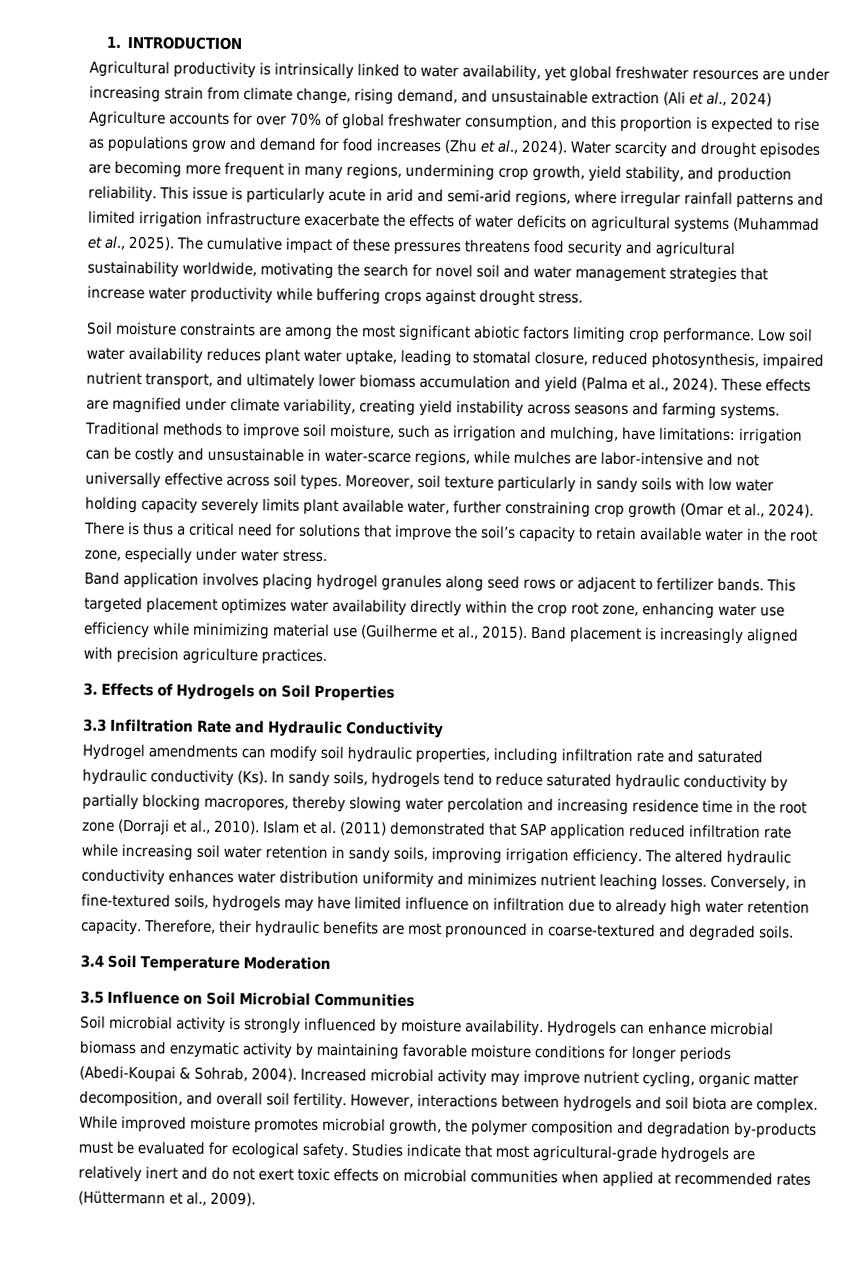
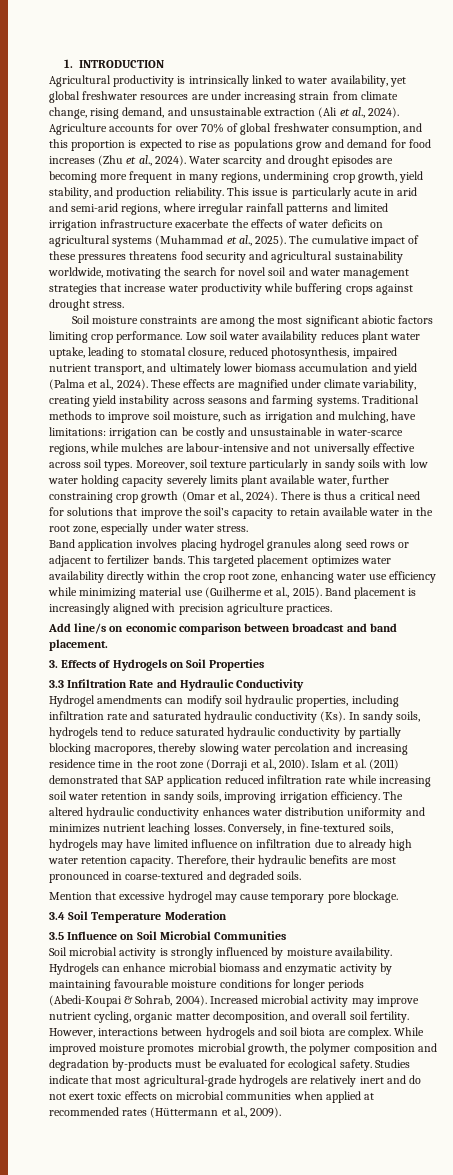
[730,91,772,107] 2024) -> [368,107,400,118] 2024).
[599,451,703,466] labor-intensive -> [185,443,269,452] labour-intensive
(327, 656) none -> [48,623,397,635] [49,639,108,651] // Add line/s on economic comparison between broadcast and band placement.
(794, 932) none -> [49,891,398,903] // Mention that excessive hydrogel may cause temporary pore blockage.
[402,1043,467,1058] favorable -> [114,979,170,988] favourable

